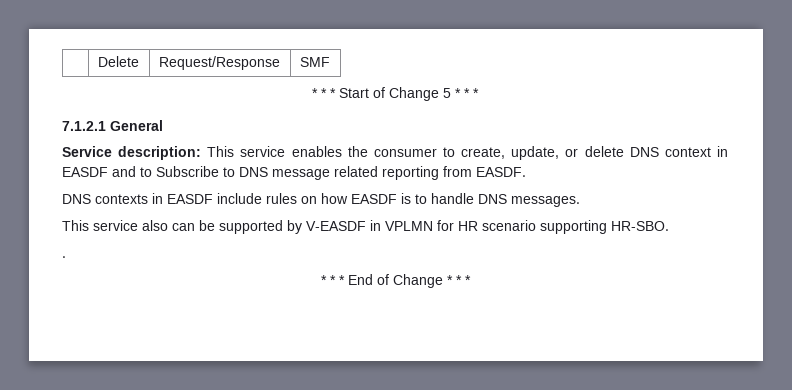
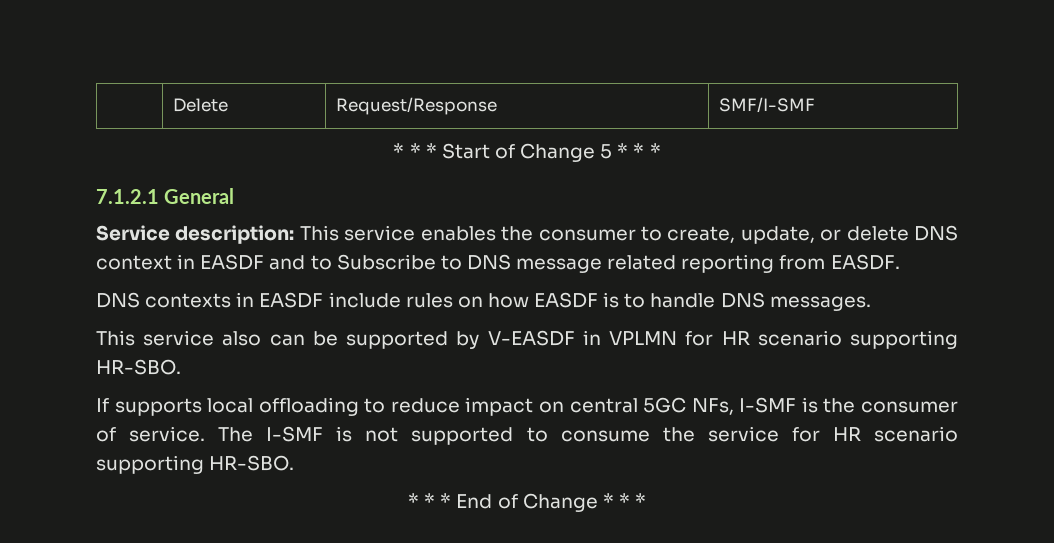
[299,57,330,67] SMF -> [719,97,816,113] SMF/I-SMF
[62,256,66,258] . -> [96,397,958,416] [96,426,959,445] [96,455,295,474] If supports local offloading to reduce impact on central 5GC NFs, I-SMF is the consumer of service. The I-SMF is not supported to consume the service for HR scenario supporting HR-SBO.

